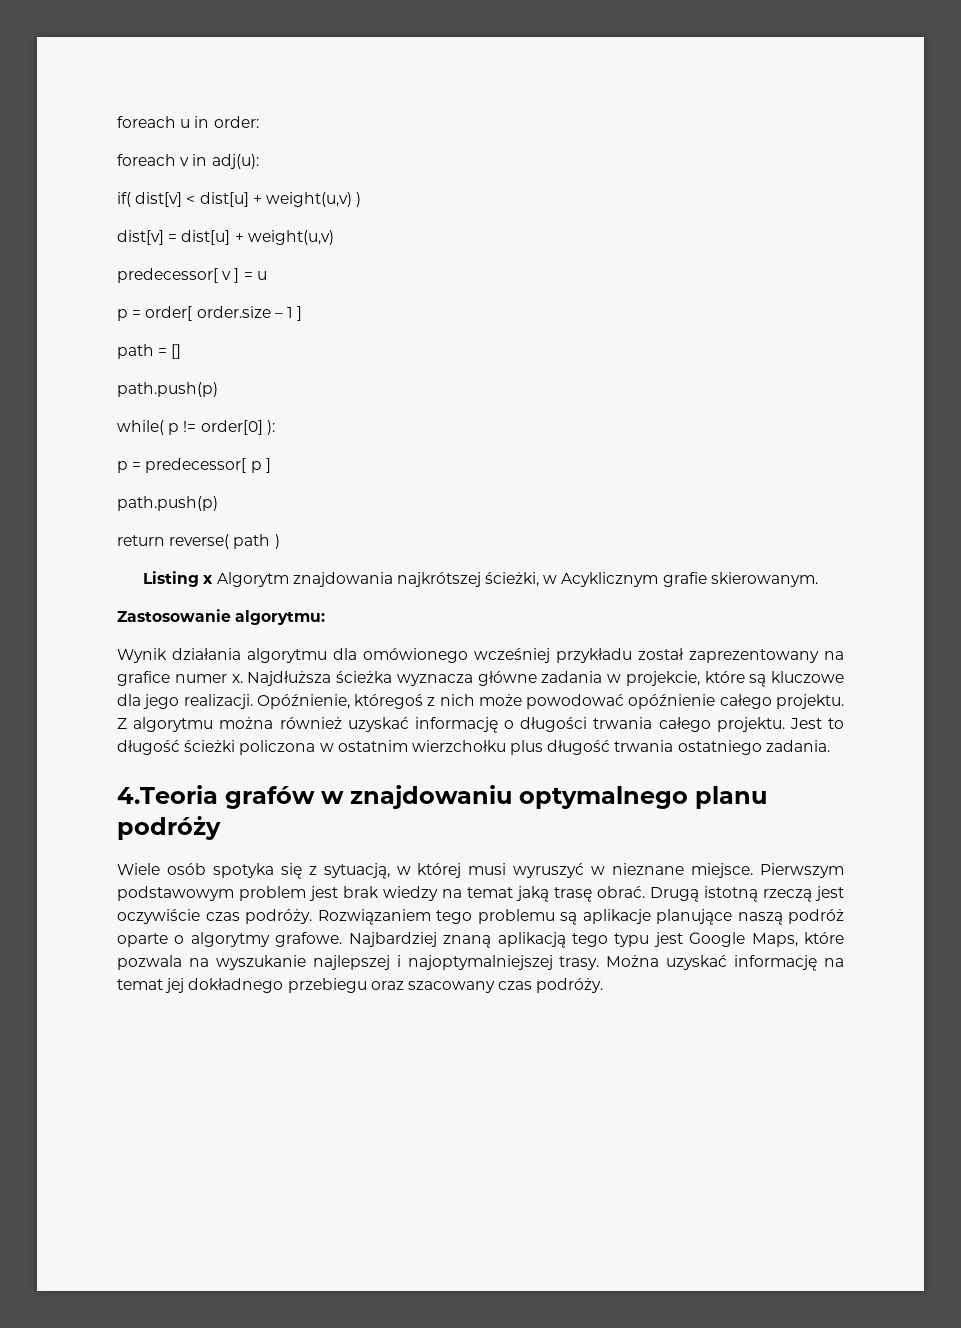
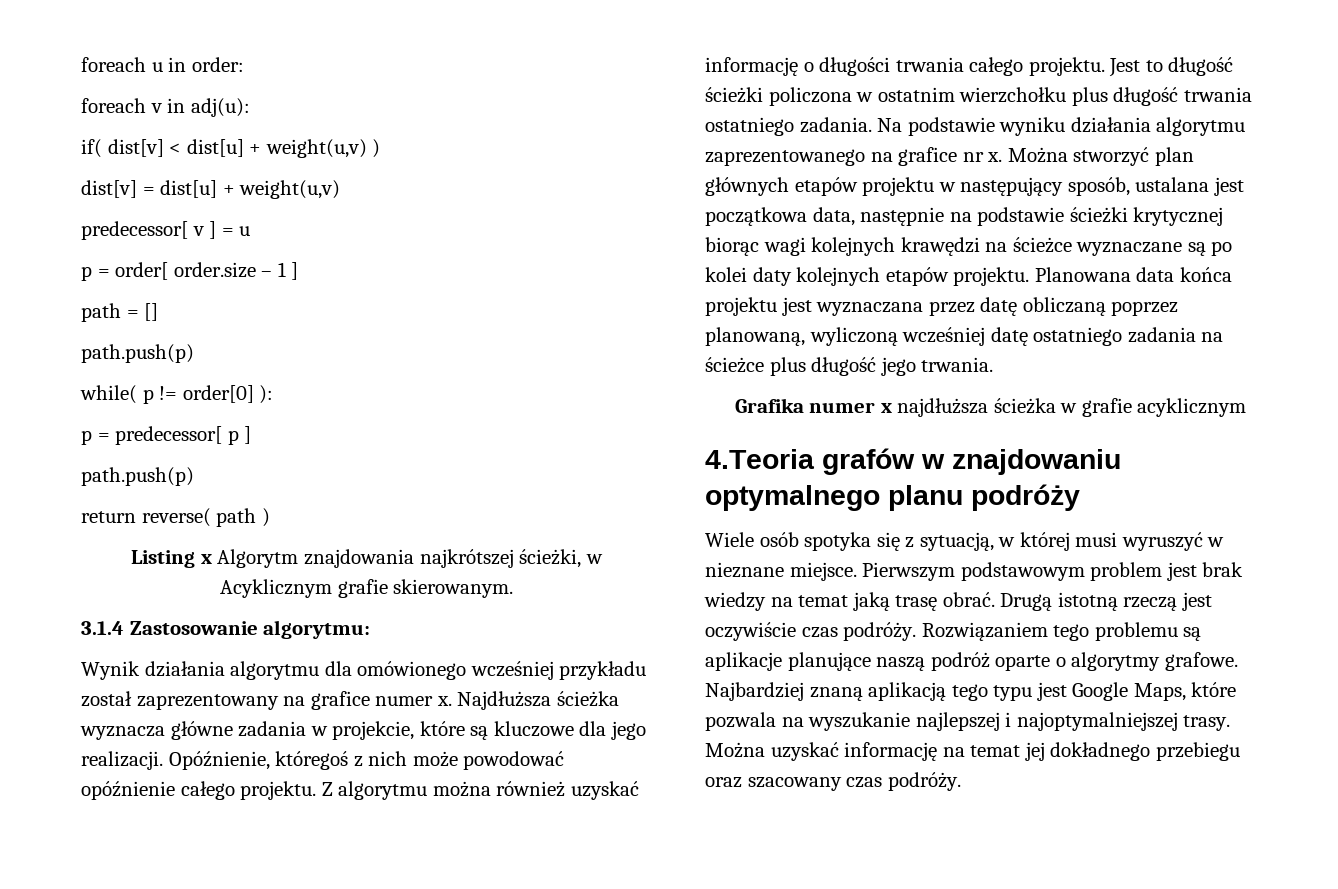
(818, 579) none -> [81,621,124,635] 3.1.4
(830, 746) none -> [877,117,1246,136] [705,147,1194,166] [705,177,1244,196] [705,207,1224,226] [705,237,1233,256] [705,267,1232,286] [705,297,1179,316] [705,327,1224,346] [705,357,994,376] [734,398,1247,417] Na podstawie wyniku działania algorytmu zaprezentowanego na grafice nr x. Można stworzyć plan głównych etapów projektu w następujący sposób, ustalana jest początkowa data, następnie na podstawie ścieżki krytycznej biorąc wagi kolejnych krawędzi na ścieżce wyznaczane są po kolei daty kolejnych etapów projektu. Planowana data końca projektu jest wyznaczana przez datę obliczaną poprzez planowaną, wyliczoną wcześniej datę ostatniego zadania na ścieżce plus długość jego trwania. // Grafika numer x najdłuższa ścieżka w grafie acyklicznym

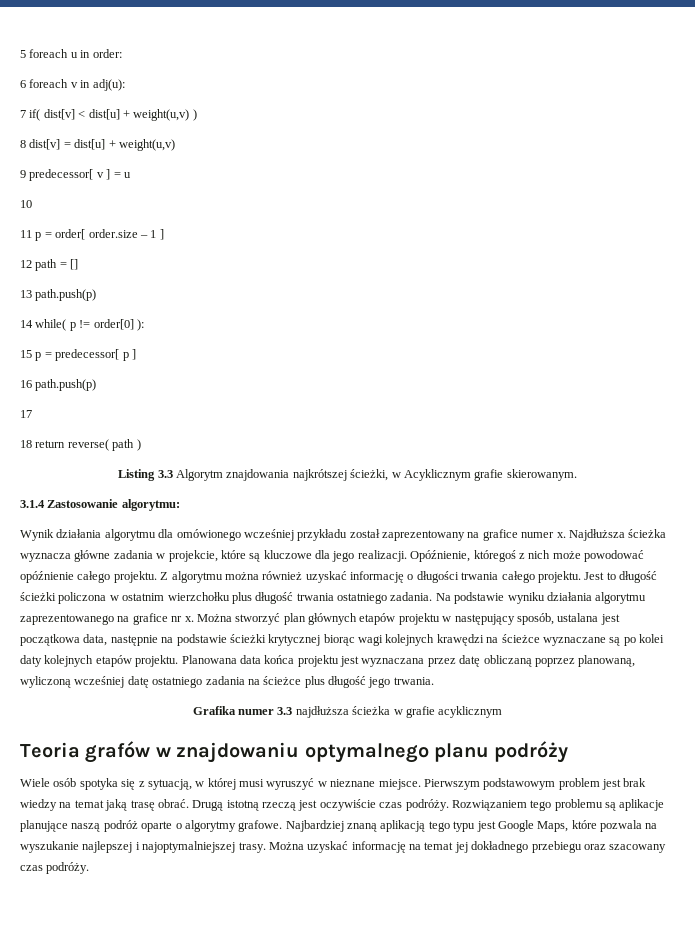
(81, 64) none -> [20,50,26,58] 5
(244, 64) none -> [20,80,26,88] 6
(250, 107) none -> [20,110,26,118] 7
(381, 148) none -> [20,140,26,148] 8
(341, 189) none -> [20,170,26,178] 9
(251, 231) none -> [20,200,32,208] [20,230,32,238] 10 // 11
(299, 271) none -> [20,260,32,268] 12
[81,344,194,363] path.push(p) // -> [20,289,97,301] [20,320,33,328] 13 path.push(p) // 14
(274, 394) none -> [20,350,32,358] 15
[81,467,194,486] path.push(p) // -> [20,379,97,391] [20,410,32,418] [20,440,32,448] 16 path.push(p) // 17 // 18
[200,554,212,564] x -> [157,470,173,478] 3.3
[880,403,892,413] x -> [277,707,293,715] 3.3
[705,449,815,469] 4.Teoria -> [20,742,80,758] Teoria

